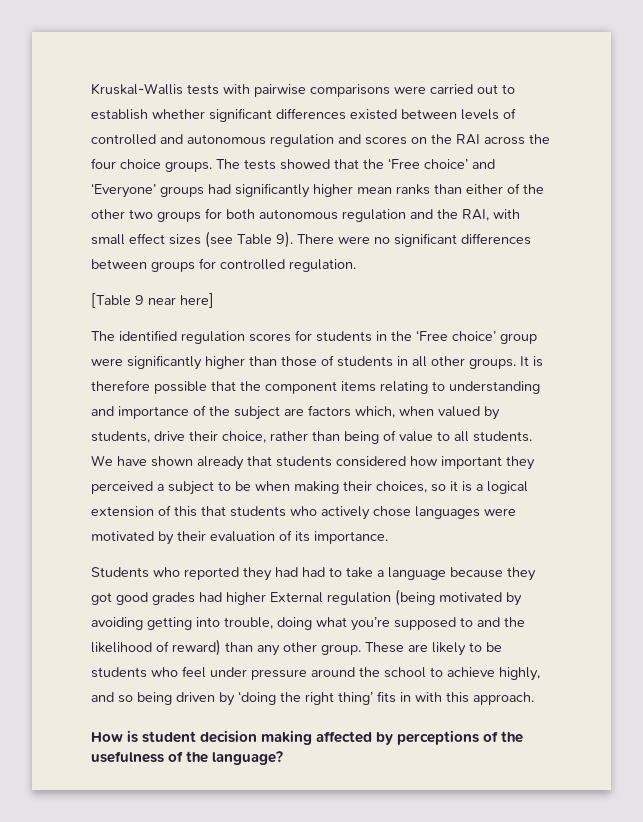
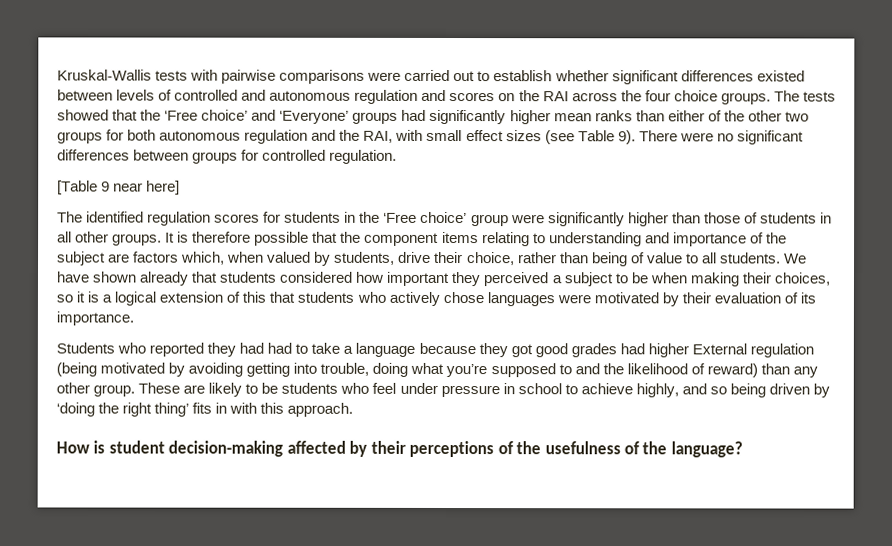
[311,667,380,677] around the -> [502,383,515,395] in
[200,730,313,745] decision making -> [168,440,284,457] decision-making
(394, 738) none -> [370,440,406,454] their

